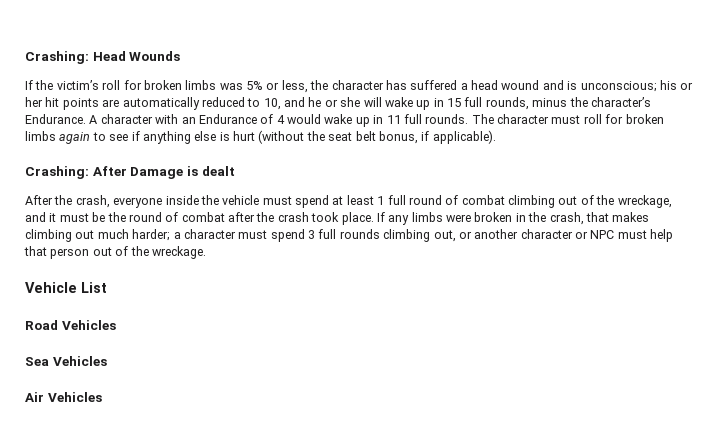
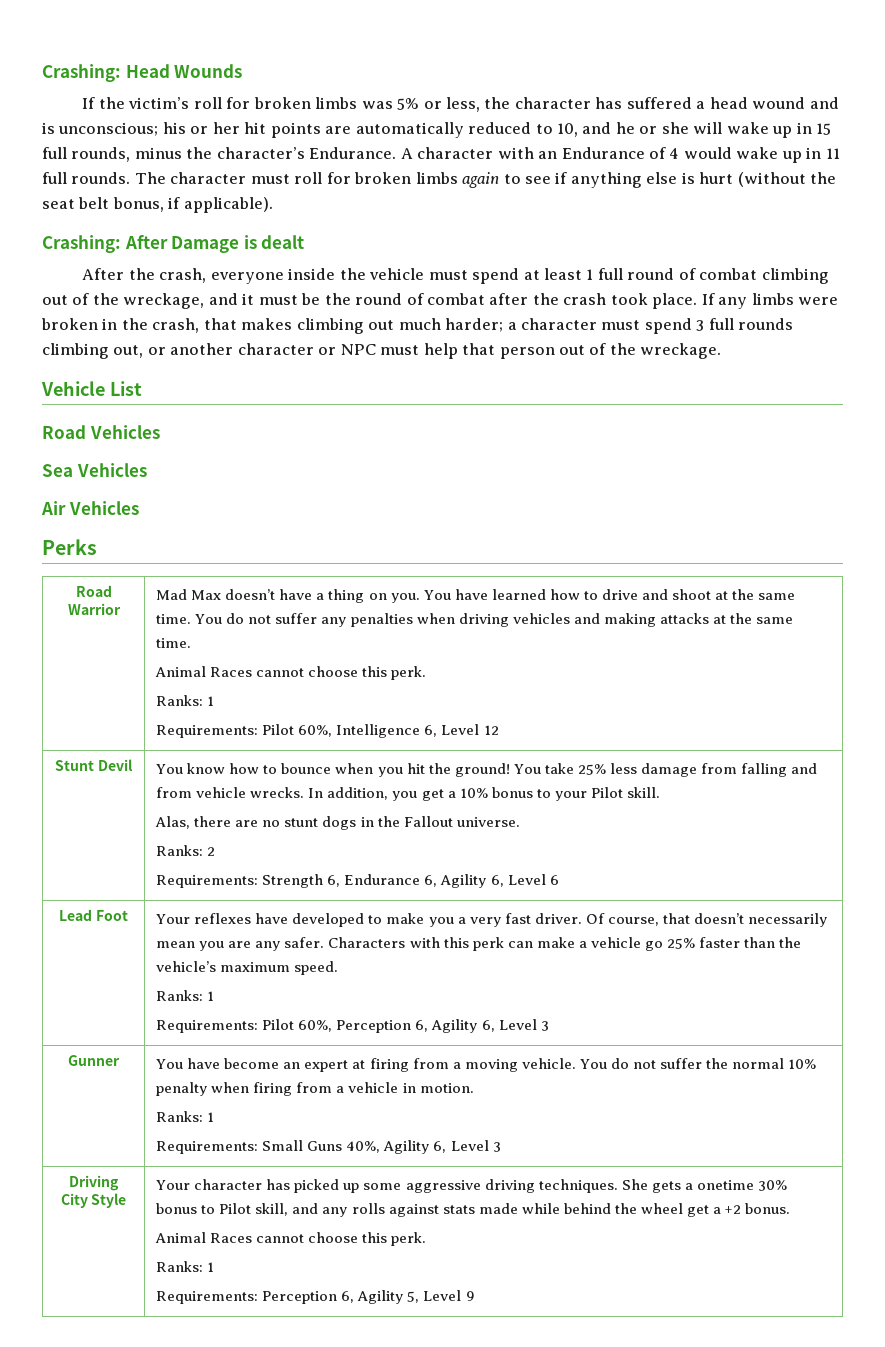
(102, 397) none -> [42,539,97,555] [75,585,112,597] [67,603,121,615] [156,589,796,603] [156,613,793,627] [156,638,192,648] [155,666,427,680] [156,695,215,706] [156,724,499,738] [55,759,133,771] [156,763,818,777] [156,787,660,801] [155,816,520,830] [156,845,216,856] [156,874,559,888] [59,909,128,921] [156,913,827,927] [156,937,802,951] [156,961,339,975] [156,990,215,1001] [156,1019,549,1033] [68,1055,120,1066] [156,1058,817,1072] [156,1082,474,1096] [156,1111,215,1122] [156,1140,501,1154] [69,1175,119,1191] [60,1193,127,1208] [156,1179,787,1193] [156,1203,791,1217] [155,1232,427,1246] [156,1261,215,1272] [156,1290,475,1304] // Perks // Road Warrior | Mad Max doesn’t have a thing on you. You have learned how to drive and shoot at the same time. You do not suffer any penalties when driving vehicles and making attacks at the same time. // Animal Races cannot choose this perk. // Ranks: 1 // Requirements: Pilot 60%, Intelligence 6, Level 12 // Stunt Devil | You know how to bounce when you hit the ground! You take 25% less damage from falling and from vehicle wrecks. In addition, you get a 10% bonus to your Pilot skill. // Alas, there are no stunt dogs in the Fallout universe. // Ranks: 2 // Requirements: Strength 6, Endurance 6, Agility 6, Level 6 // Lead Foot | Your reflexes have developed to make you a very fast driver. Of course, that doesn’t necessarily mean you are any safer. Characters with this perk can make a vehicle go 25% faster than the vehicle’s maximum speed. // Ranks: 1 // Requirements: Pilot 60%, Perception 6, Agility 6, Level 3 // Gunner | You have become an expert at firing from a moving vehicle. You do not suffer the normal 10% penalty when firing from a vehicle in motion. // Ranks: 1 // Requirements: Small Guns 40%, Agility 6, Level 3 // Driving City Style | Your character has picked up some aggressive driving techniques. She gets a onetime 30% bonus to Pilot skill, and any rolls against stats made while behind the wheel get a +2 bonus. // Animal Races cannot choose this perk. // Ranks: 1 // Requirements: Perception 6, Agility 5, Level 9

